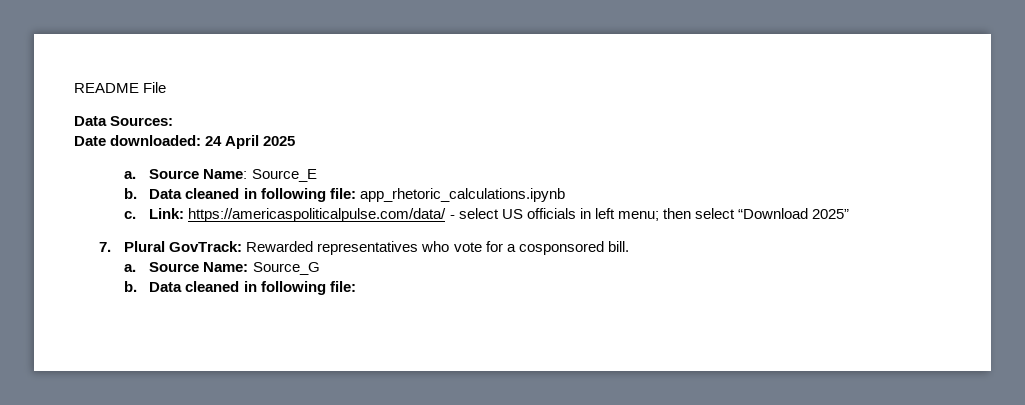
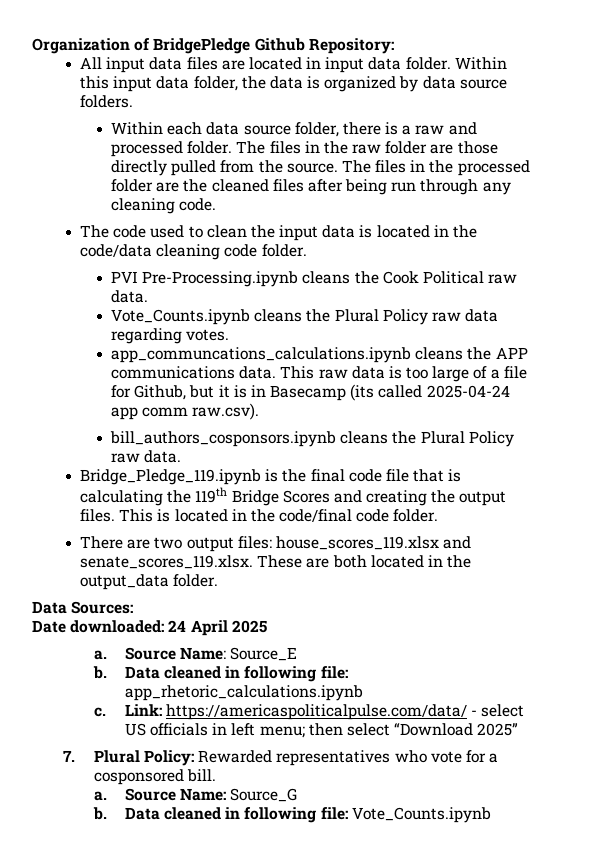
[74,82,167,93] README File -> [32,38,394,54] [79,57,507,73] [79,76,507,92] [79,95,133,108] [110,122,477,137] [110,141,498,157] [110,160,530,176] [110,179,511,195] [110,198,217,214] [79,225,478,241] [79,244,307,260] [110,271,518,287] [110,290,148,303] [110,309,499,325] [110,328,230,344] [110,347,528,363] [110,366,527,382] [110,384,510,401] [110,403,260,420] [109,431,514,447] [110,450,182,463] [79,469,462,485] [79,487,507,506] [79,509,439,522] [79,536,472,552] [79,555,472,569] [79,574,219,590] Organization of BridgePledge Github Repository: // All input data files are located in input data folder. Within this input data folder, the data is organized by data source folders. // Within each data source folder, there is a raw and processed folder. The files in the raw folder are those directly pulled from the source. The files in the processed folder are the cleaned files after being run through any cleaning code. // The code used to clean the input data is located in the code/data cleaning code folder. // PVI Pre-Processing.ipynb cleans the Cook Political raw data. // Vote_Counts.ipynb cleans the Plural Policy raw data regarding votes. // app_communcations_calculations.ipynb cleans the APP communications data. This raw data is too large of a file for Github, but it is in Basecamp (its called 2025-04-24 app comm raw.csv). // bill_authors_cosponsors.ipynb cleans the Plural Policy raw data. // Bridge_Pledge_119.ipynb is the final code file that is calculating the 119th Bridge Scores and creating the output files. This is located in the code/final code folder. // There are two output files: house_scores_119.xlsx and senate_scores_119.xlsx. These are both located in the output_data folder.
[169,241,243,252] GovTrack: -> [144,750,195,766] Policy:
(356, 286) none -> [351,807,491,823] Vote_Counts.ipynb

